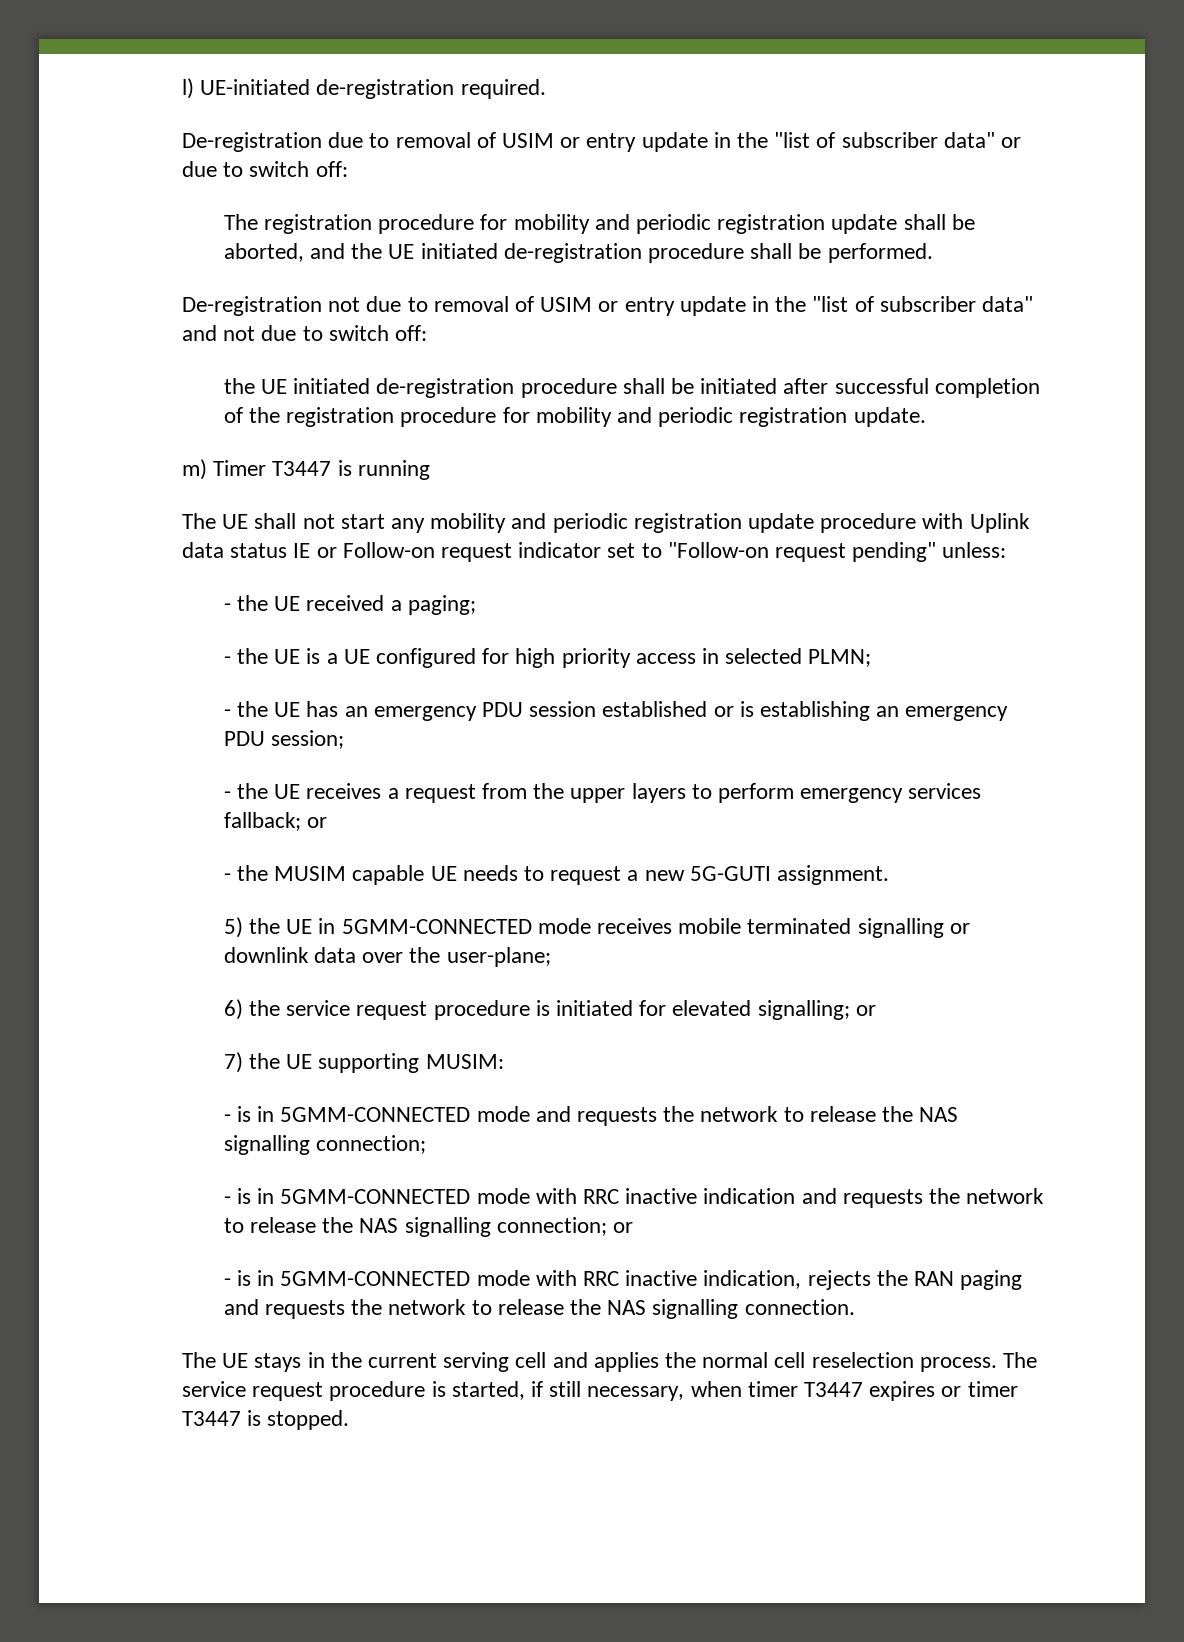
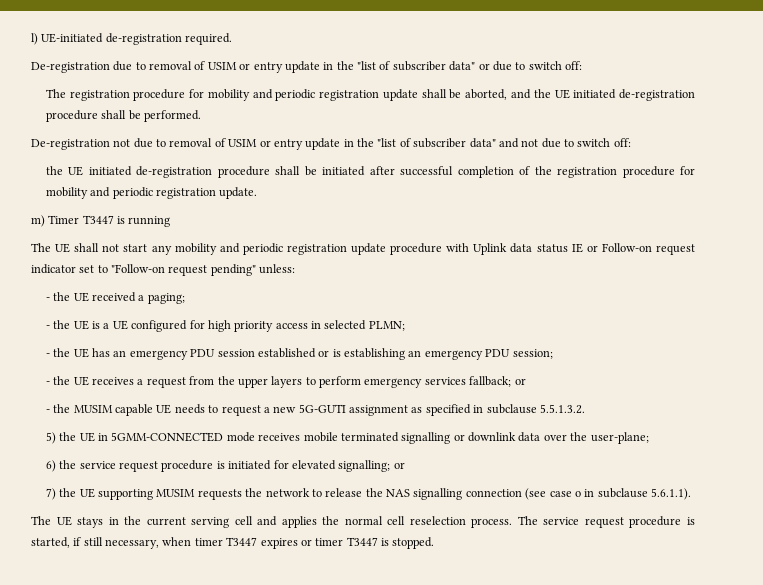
[777,865,890,885] assignment. -> [349,404,585,416] assignment as specified in subclause 5.5.1.3.2.
[425,1054,504,1069] [223,1106,959,1126] [223,1135,426,1155] [223,1188,1045,1208] [223,1217,633,1237] [223,1270,1023,1290] [223,1299,855,1319] MUSIM: // - is in 5GMM-CONNECTED mode and requests the network to release the NAS signalling connection; // - is in 5GMM-CONNECTED mode with RRC inactive indication and requests the network to release the NAS signalling connection; or // - is in 5GMM-CONNECTED mode with RRC inactive indication, rejects the RAN paging and requests the network to release the NAS signalling connection. -> [156,488,692,500] MUSIM requests the network to release the NAS signalling connection (see case o in subclause 5.6.1.1).

